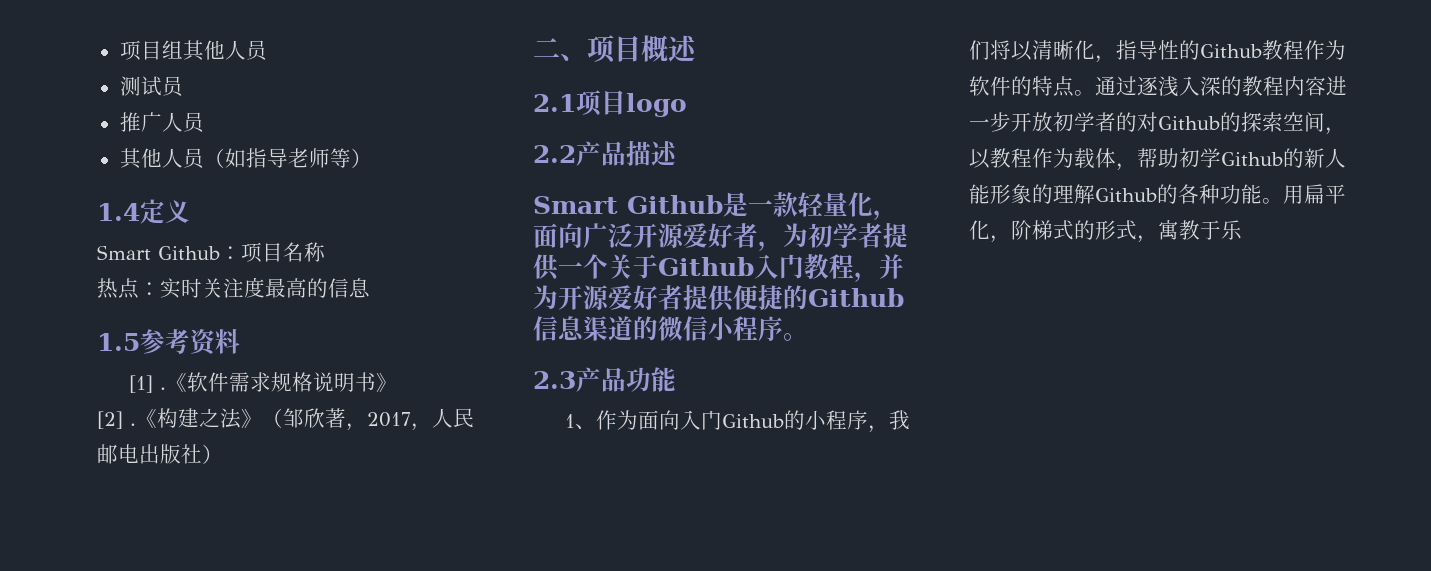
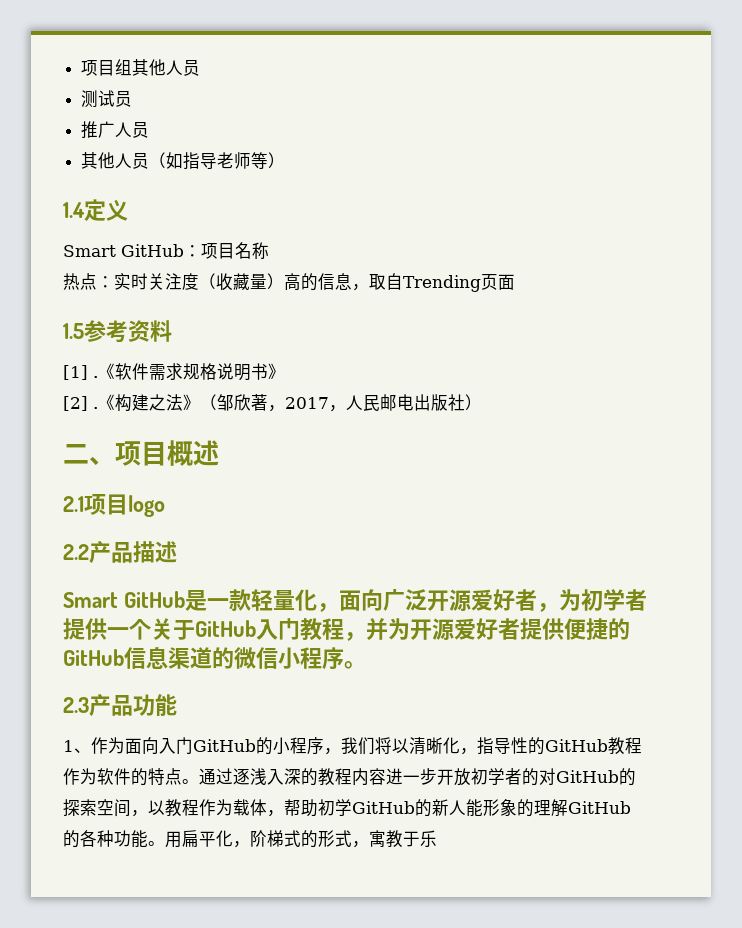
[158,246,220,260] Github -> [121,244,184,257] GitHub
[265,278,286,298] 最 -> [199,273,284,291] （收藏量）
(370, 288) none -> [352,273,515,292] ，取自Trending页面
[627,195,723,214] Github -> [123,591,185,608] GitHub
[658,257,754,276] Github -> [195,620,256,637] GitHub
[808,288,904,307] Github -> [63,649,124,666] GitHub
[722,414,785,428] Github -> [193,739,256,752] GitHub
[1200,44,1262,58] Github -> [545,739,608,752] GitHub
[1158,116,1220,130] Github -> [556,770,619,783] GitHub
[1221,152,1283,166] Github -> [352,801,415,814] GitHub
[1095,188,1157,202] Github -> [568,801,631,814] GitHub

